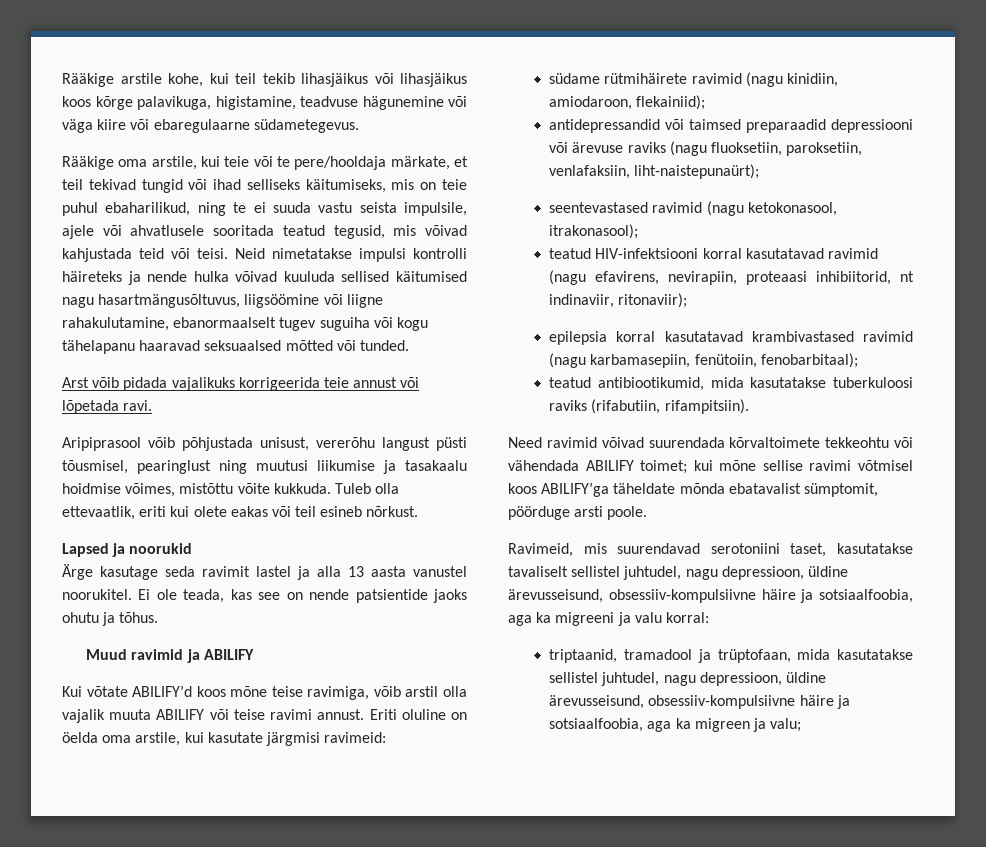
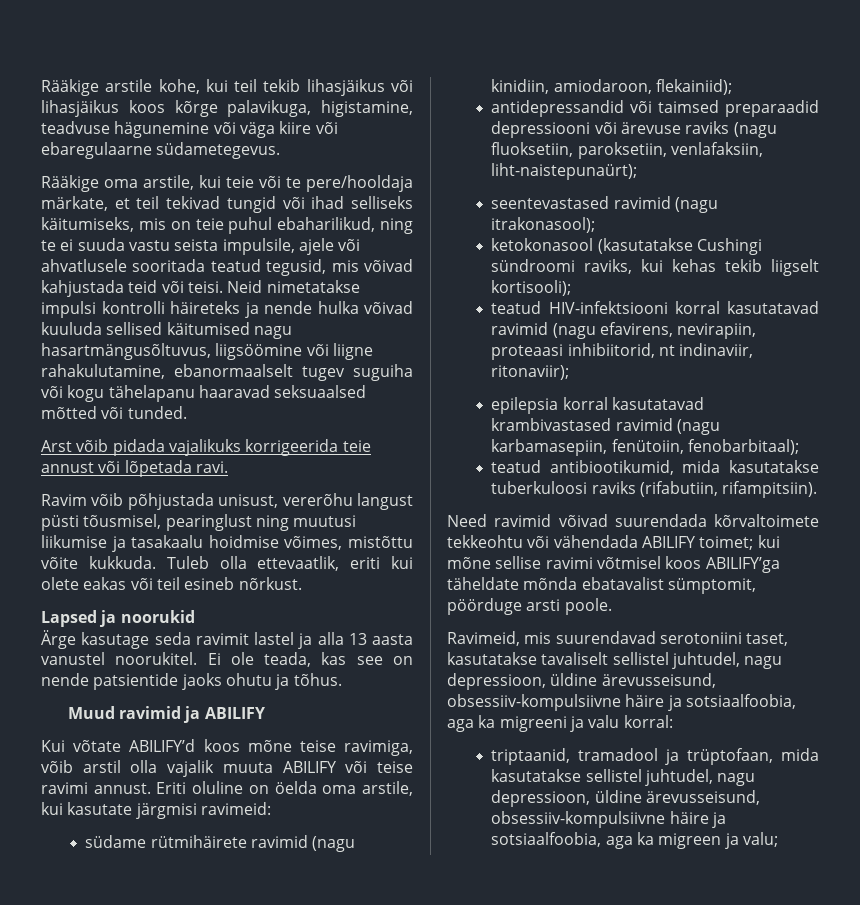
[62,437,141,451] Aripiprasool -> [41,494,87,506] Ravim
[747,202,837,216] ketokonasool, -> (718, 205) none
(639, 231) none -> [491,238,762,255] [491,259,819,276] [491,280,572,296] // ketokonasool (kasutatakse Cushingi sündroomi raviks, kui kehas tekib liigselt kortisooli);

